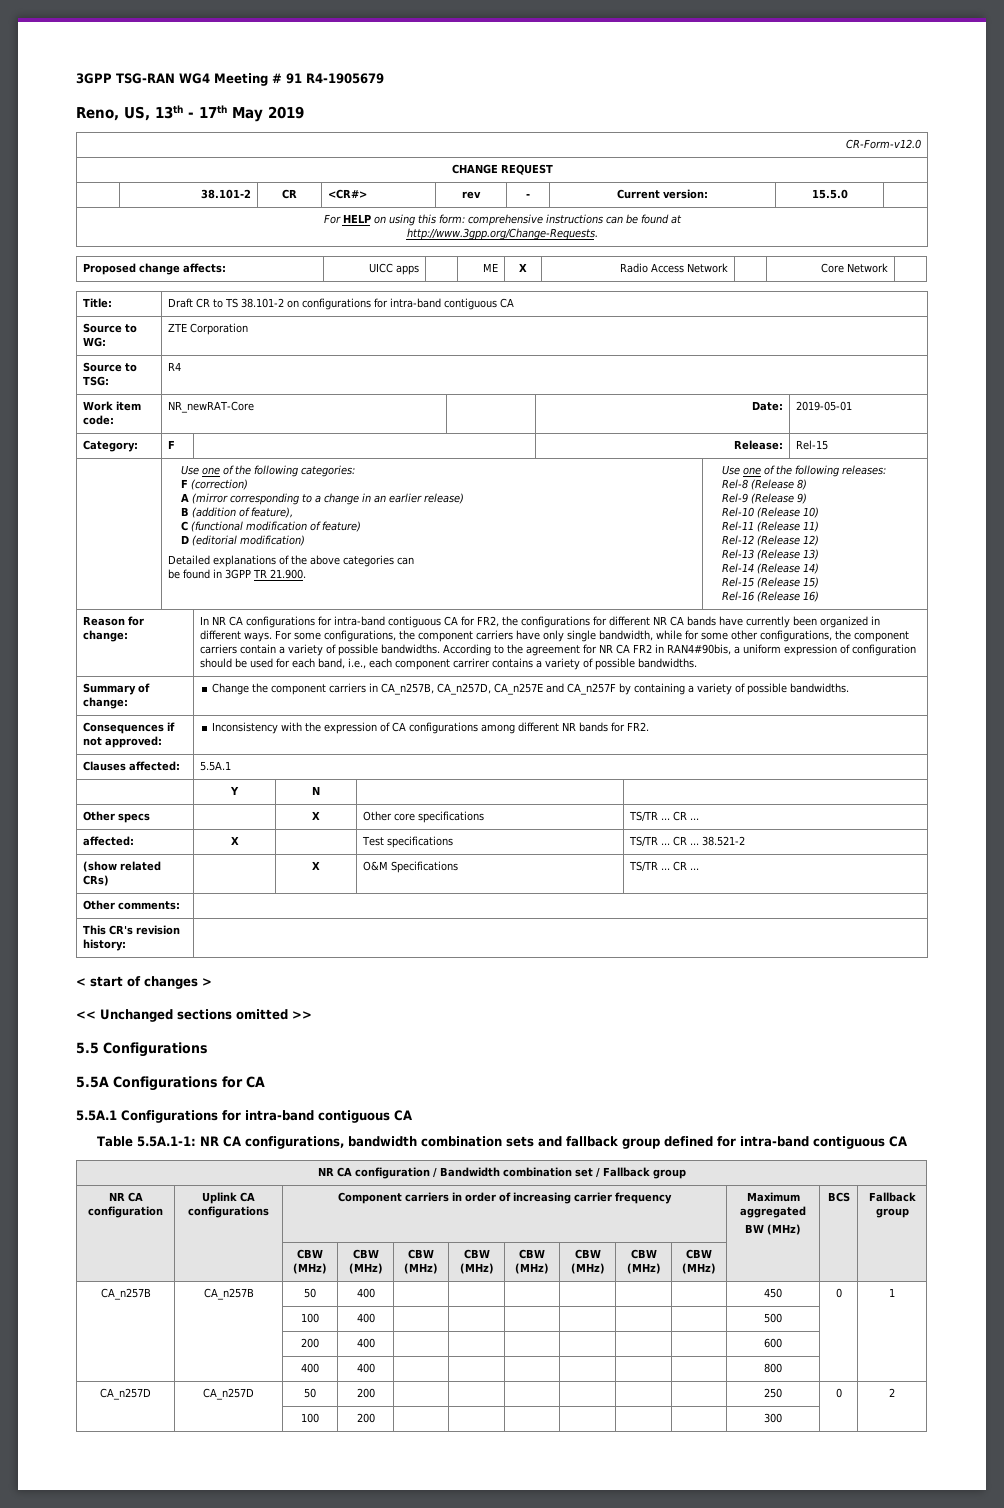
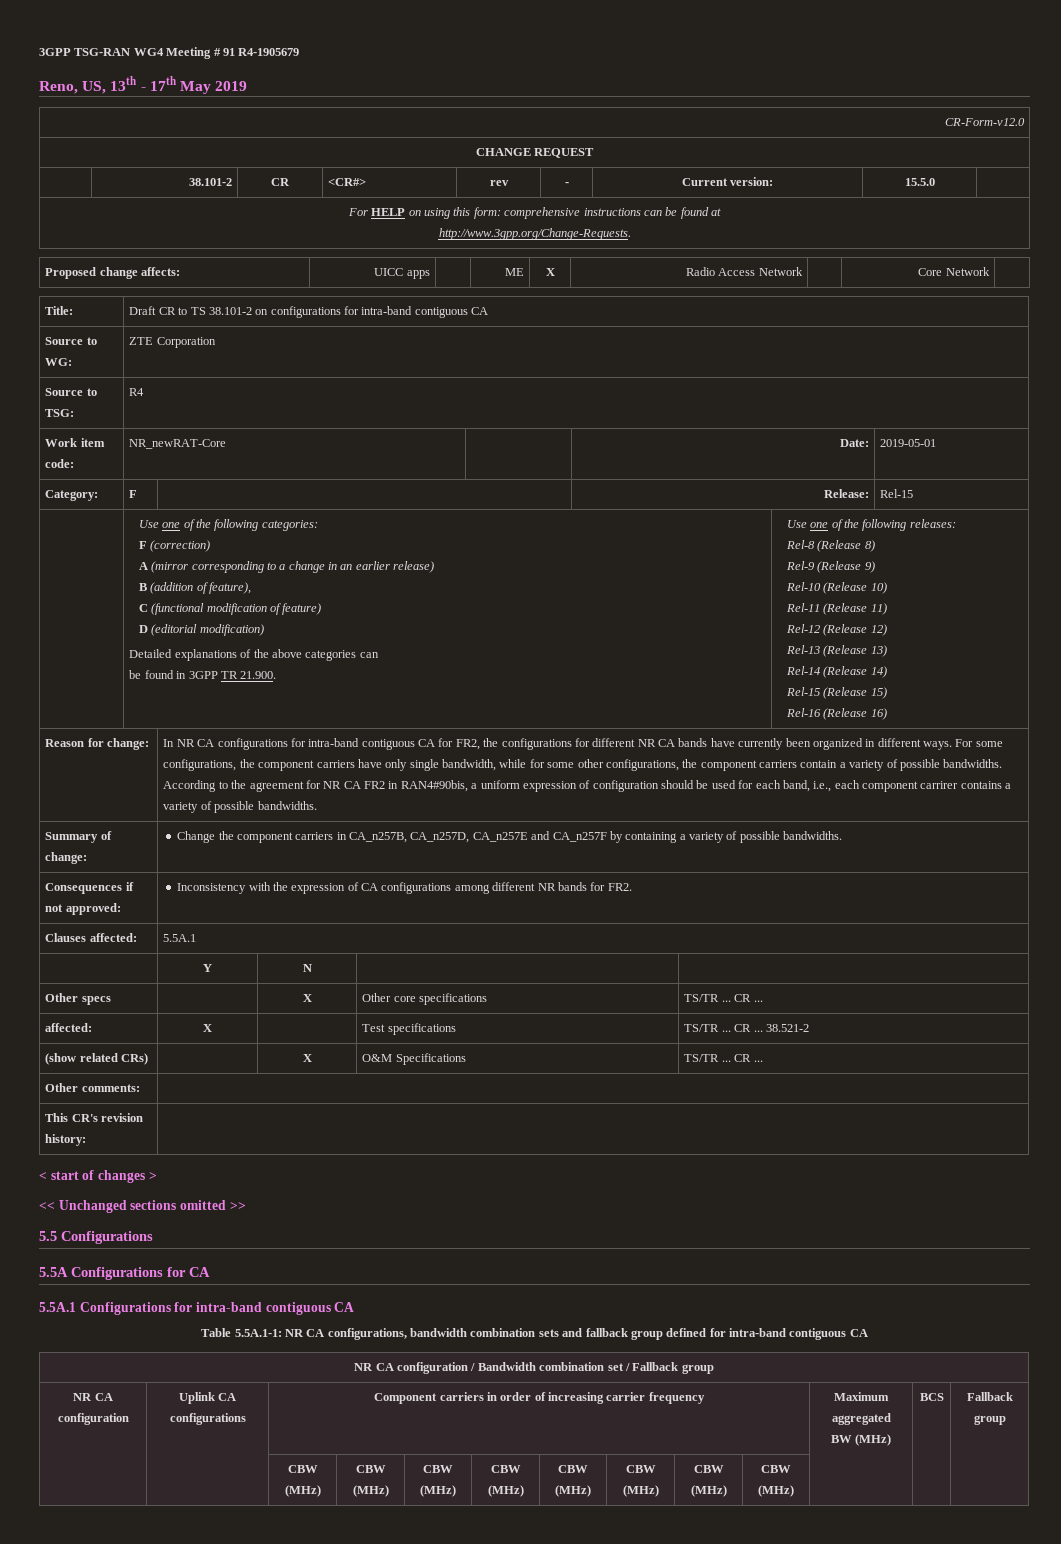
[100,1288,151,1300] [203,1288,254,1300] [304,1288,316,1298] [356,1288,375,1298] [764,1288,782,1298] [835,1288,842,1298] [889,1288,895,1297] [301,1313,319,1323] [356,1313,375,1323] [764,1313,782,1323] [301,1338,319,1348] [356,1338,375,1348] [764,1338,782,1348] [301,1363,319,1373] [356,1363,375,1373] [764,1363,782,1373] [100,1388,151,1400] [203,1388,254,1400] [304,1388,316,1398] [356,1388,375,1398] [764,1388,782,1398] [835,1388,842,1398] [889,1388,895,1397] [301,1413,319,1423] [356,1413,375,1423] [764,1413,782,1423] // CA_n257B | CA_n257B | 50 | 400 | | | | | | | 450 | 0 | 1 // | | 100 | 400 | | | | | | | 500 | | // | | 200 | 400 | | | | | | | 600 | | // | | 400 | 400 | | | | | | | 800 | | // CA_n257D | CA_n257D | 50 | 200 | | | | | | | 250 | 0 | 2 // | | 100 | 200 | | | | | | | 300 | | -> (794, 1491) none

